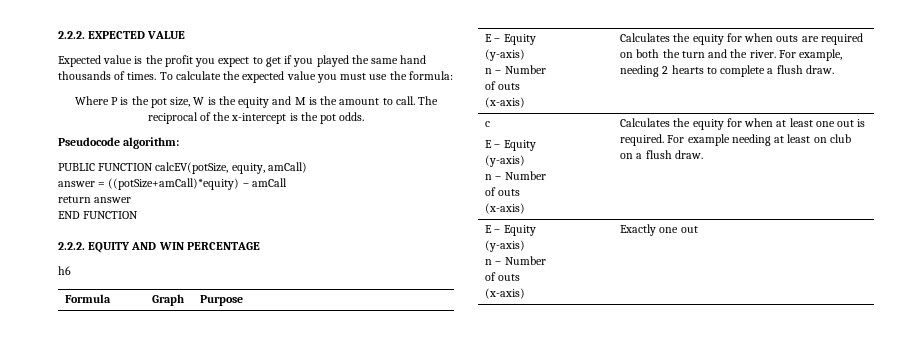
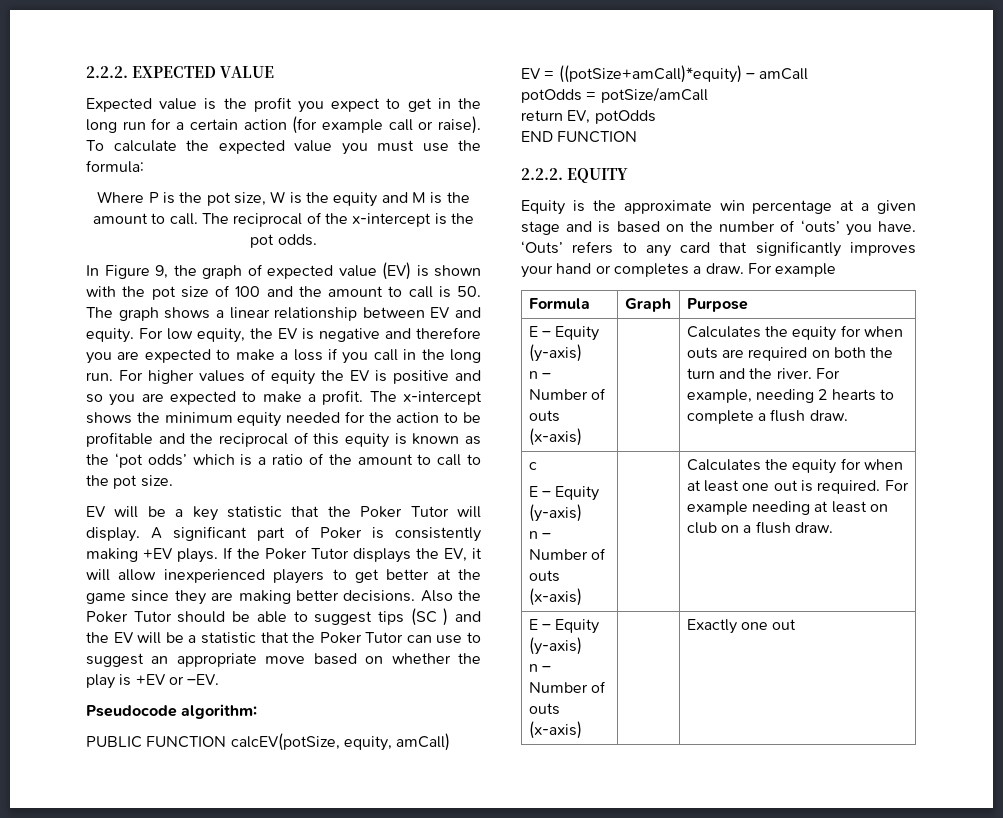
[284,55,427,67] [58,71,157,80] if you played the same hand thousands of times. -> [437,98,481,109] [86,116,481,134] in the long run for a certain action (for example call or raise).
(365, 116) none -> [86,262,481,280] [86,285,481,300] [86,307,481,321] [86,327,481,343] [86,348,482,364] [86,369,481,385] [86,390,482,406] [86,411,481,427] [86,432,482,448] [86,453,481,468] [86,475,173,489] [86,506,481,521] [86,526,481,542] [86,547,482,563] [86,569,481,584] [86,590,481,605] [86,608,481,626] [86,632,481,644] [86,653,481,667] [86,674,220,689] // In Figure 9, the graph of expected value (EV) is shown with the pot size of 100 and the amount to call is 50. The graph shows a linear relationship between EV and equity. For low equity, the EV is negative and therefore you are expected to make a loss if you call in the long run. For higher values of equity the EV is positive and so you are expected to make a profit. The x-intercept shows the minimum equity needed for the action to be profitable and the reciprocal of this equity is known as the ‘pot odds’ which is a ratio of the amount to call to the pot size. // EV will be a key statistic that the Poker Tutor will display. A significant part of Poker is consistently making +EV plays. If the Poker Tutor displays the EV, it will allow inexperienced players to get better at the game since they are making better decisions. Also the Poker Tutor should be able to suggest tips (SC ) and the EV will be a statistic that the Poker Tutor can use to suggest an appropriate move based on whether the play is +EV or –EV.
[58,181,95,187] answer -> [521,68,541,79] EV
(287, 182) none -> [521,87,708,103] // potOdds = potSize/amCall
[94,197,132,203] answer -> [567,110,656,124] EV, potOdds
[131,242,260,250] [58,266,71,275] AND WIN PERCENTAGE // h6 -> [521,200,916,215] [521,220,916,236] [521,241,916,257] [521,263,837,278] // Equity is the approximate win percentage at a given stage and is based on the number of ‘outs’ you have. ‘Outs’ refers to any card that significantly improves your hand or completes a draw. For example

